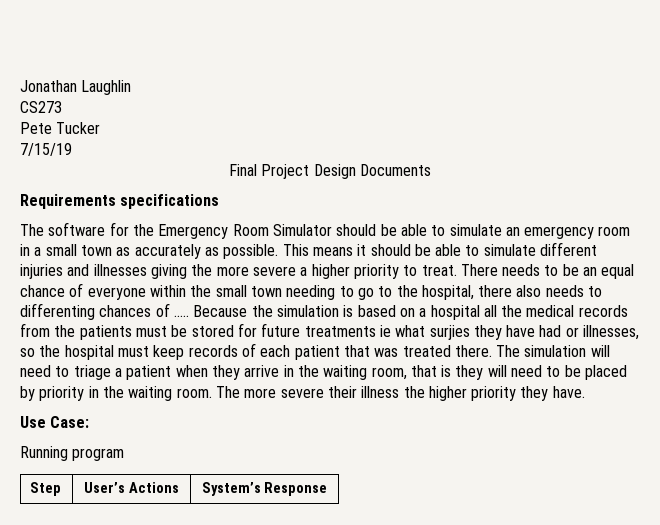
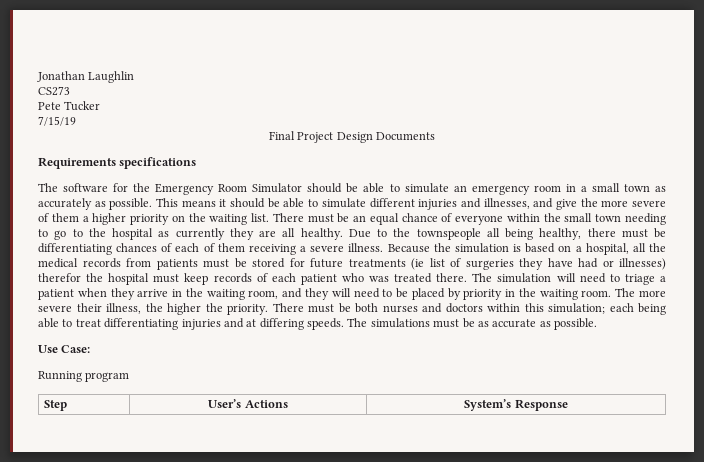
[93,264,187,279] illnesses giving -> [483,198,577,210] illnesses, and give
(296, 271) none -> [38,213,79,222] of them
[403,264,559,276] to treat. There needs to -> [171,213,334,225] on the waiting list. There must
[421,285,603,300] [20,303,189,320] hospital, there also needs to differenting chances of ….. -> [112,228,666,240] [38,243,384,255] hospital as currently they are all healthy. Due to the townspeople all being healthy, there must be differentiating chances of each of them receiving a severe illness.
[430,305,480,320] hospital -> [585,243,629,255] hospital,
[54,325,76,337] the -> (151, 262) none
[379,325,470,340] ie what surjies -> [411,258,514,270] (ie list of surgeries
[583,325,640,340] [20,348,35,357] illnesses, so -> [619,258,666,270] [38,273,81,282] illnesses) therefor
[343,345,370,357] that -> [341,273,364,282] who
[410,365,452,377] that is -> [282,288,303,298] and
[361,386,400,398] illness -> [106,303,141,314] illness,
[471,386,585,401] priority they have. -> [205,303,666,315] [38,318,597,330] the priority. There must be both nurses and doctors within this simulation; each being able to treat differentiating injuries and at differing speeds. The simulations must be as accurate as possible.

